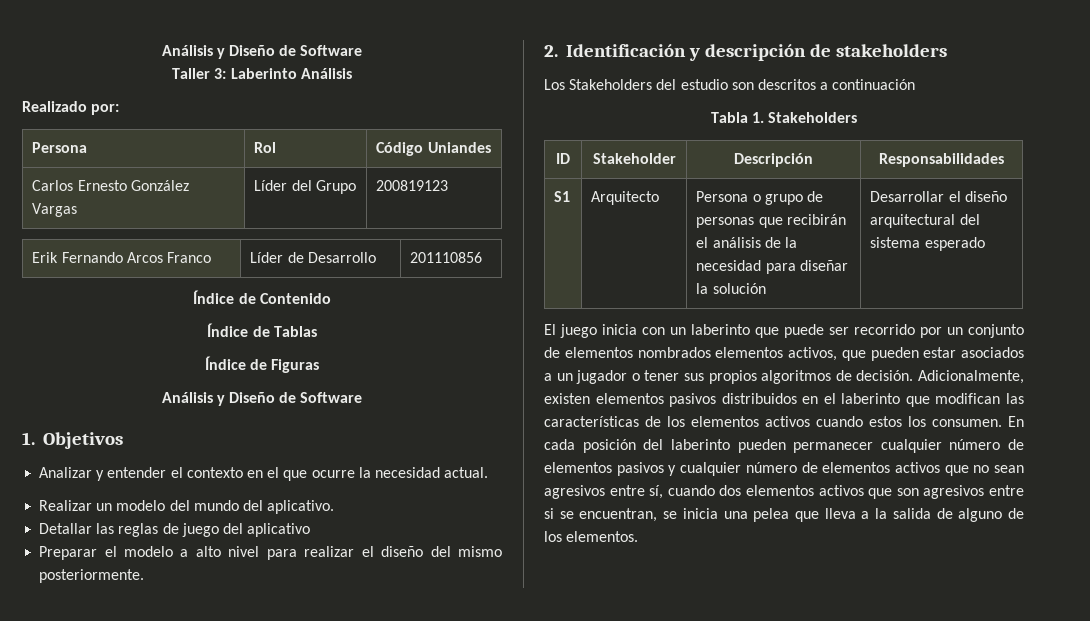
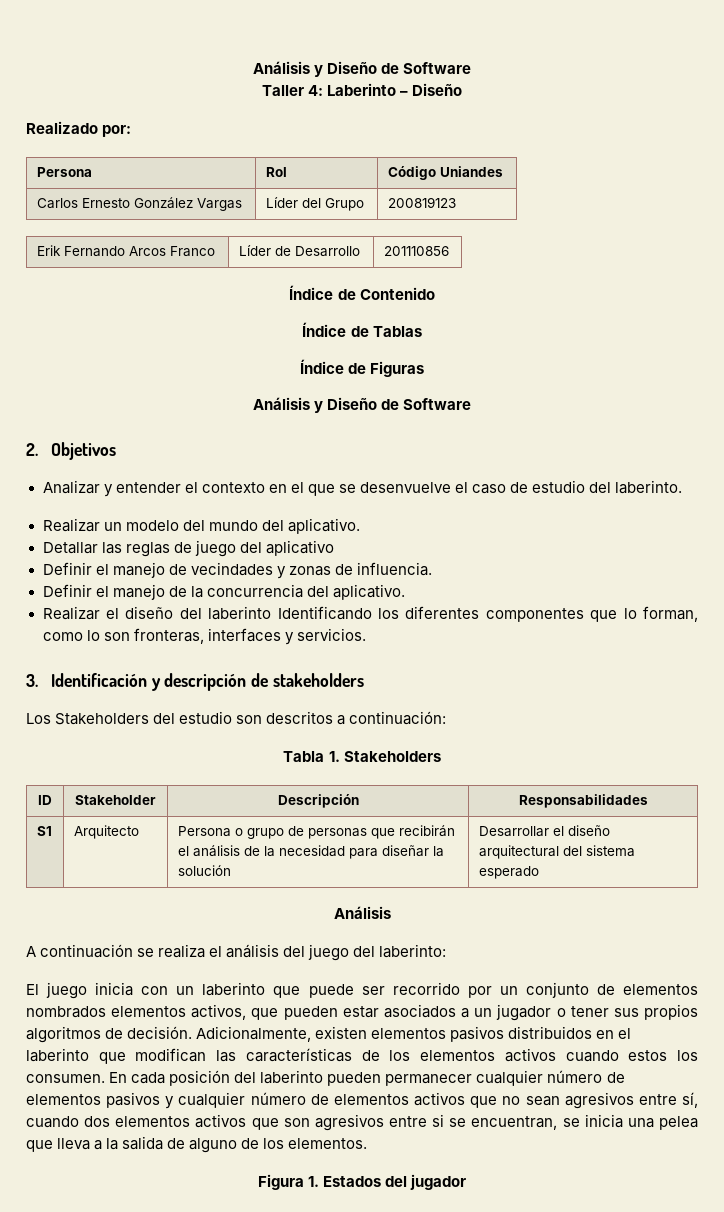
[214,68,352,79] 3: Laberinto Análisis -> [307,83,463,96] 4: Laberinto – Diseño
[22,432,35,445] 1. -> [26,443,38,456] 2.
[311,467,489,478] ocurre la necesidad actual. -> [338,480,683,494] se desenvuelve el caso de estudio del laberinto.
[39,546,502,560] [39,569,145,583] [544,45,558,57] Preparar el modelo a alto nivel para realizar el diseño del mismo posteriormente. // 2. -> [42,562,432,579] [42,584,405,600] [42,606,698,622] [42,628,366,645] [26,674,38,687] Definir el manejo de vecindades y zonas de influencia. // Definir el manejo de la concurrencia del aplicativo. // Realizar el diseño del laberinto Identificando los diferentes componentes que lo forman, como lo son fronteras, interfaces y servicios. // 3.
[832,79,916,90] continuación -> [349,711,447,725] continuación:
(985, 244) none -> [333,906,391,919] [26,944,447,961] // Análisis // A continuación se realiza el análisis del juego del laberinto:
(639, 536) none -> [257,1174,467,1190] // Figura 1. Estados del jugador

